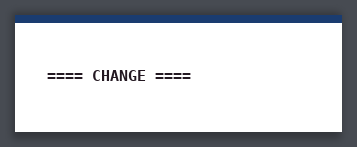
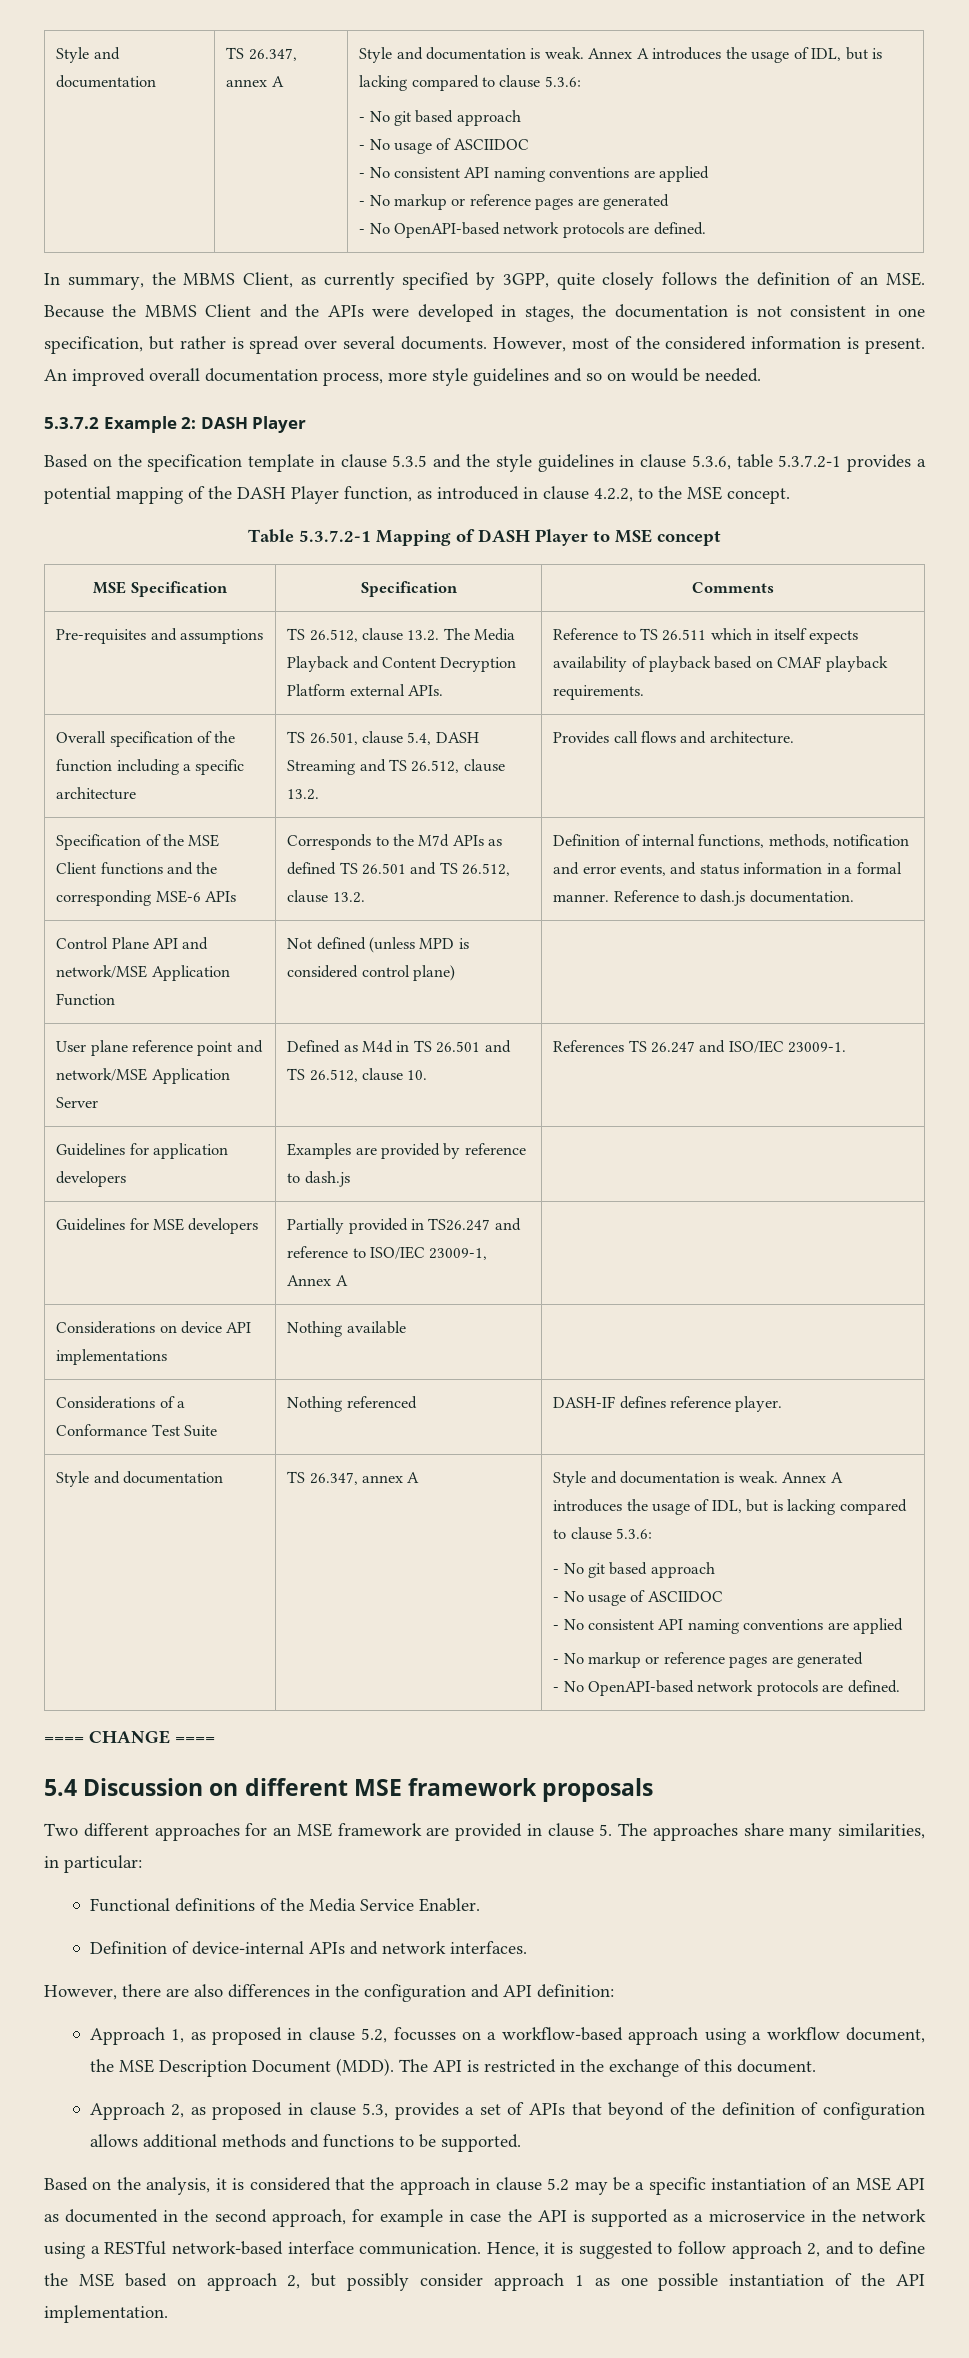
[47,70,191,81] ==== CHANGE ==== -> [56,47,120,63] [56,75,157,88] [226,47,297,61] [226,76,284,87] [359,47,883,63] [359,75,581,91] [359,110,521,126] [359,138,529,154] [359,166,710,182] [359,194,670,210] [359,222,706,238] [44,272,925,290] [44,304,926,322] [44,336,926,354] [44,368,761,386] [44,416,307,433] [44,454,927,472] [44,486,790,504] [248,529,721,546] [93,581,228,597] [360,581,458,597] [692,582,774,593] [56,628,264,644] [287,628,516,642] [287,656,517,672] [287,684,444,696] [553,628,859,644] [553,656,888,672] [553,685,645,700] [56,731,236,747] [56,759,245,775] [56,787,137,800] [287,731,479,745] [287,759,505,775] [287,789,320,800] [553,731,794,744] [56,834,220,850] [56,862,218,875] [56,890,237,906] [287,834,503,850] [287,862,511,876] [287,890,365,903] [553,834,910,848] [553,862,902,876] [553,890,854,906] [56,937,209,950] [56,965,230,981] [56,993,116,1006] [287,937,469,953] [287,965,456,981] [56,1040,263,1056] [56,1068,230,1084] [56,1097,99,1108] [287,1040,511,1053] [287,1068,428,1082] [553,1040,847,1053] [56,1143,229,1159] [56,1171,127,1187] [287,1143,526,1159] [287,1171,350,1187] [56,1218,259,1234] [287,1218,521,1234] [287,1246,488,1260] [287,1275,348,1286] [56,1321,252,1334] [56,1349,168,1365] [287,1321,406,1337] [56,1396,186,1409] [56,1424,218,1437] [287,1396,417,1412] [553,1396,783,1412] [56,1471,224,1487] [287,1471,420,1485] [553,1471,843,1487] [553,1499,907,1515] [553,1527,653,1540] [553,1562,715,1578] [553,1590,723,1606] [553,1618,904,1634] [553,1652,864,1668] [553,1680,900,1696] [44,1730,215,1744] [44,1778,654,1802] [44,1823,925,1841] [44,1855,142,1873] [89,1898,480,1912] [89,1941,527,1955] [44,1984,614,2002] [89,2027,925,2045] [89,2058,816,2077] [89,2102,925,2120] [89,2134,521,2152] [44,2177,926,2195] [44,2209,926,2227] [44,2241,925,2259] [44,2273,925,2291] [44,2305,168,2323] Style and documentation | TS 26.347, annex A | Style and documentation is weak. Annex A introduces the usage of IDL, but is lacking compared to clause 5.3.6: // - No git based approach // - No usage of ASCIIDOC // - No consistent API naming conventions are applied // - No markup or reference pages are generated // - No OpenAPI-based network protocols are defined. // In summary, the MBMS Client, as currently specified by 3GPP, quite closely follows the definition of an MSE. Because the MBMS Client and the APIs were developed in stages, the documentation is not consistent in one specification, but rather is spread over several documents. However, most of the considered information is present. An improved overall documentation process, more style guidelines and so on would be needed. // 5.3.7.2 Example 2: DASH Player // Based on the specification template in clause 5.3.5 and the style guidelines in clause 5.3.6, table 5.3.7.2-1 provides a potential mapping of the DASH Player function, as introduced in clause 4.2.2, to the MSE concept. // Table 5.3.7.2-1 Mapping of DASH Player to MSE concept // MSE Specification | Specification | Comments // Pre-requisites and assumptions | TS 26.512, clause 13.2. The Media Playback and Content Decryption Platform external APIs. | Reference to TS 26.511 which in itself expects availability of playback based on CMAF playback requirements. // Overall specification of the function including a specific architecture | TS 26.501, clause 5.4, DASH Streaming and TS 26.512, clause 13.2. | Provides call flows and architecture. // Specification of the MSE Client functions and the corresponding MSE-6 APIs | Corresponds to the M7d APIs as defined TS 26.501 and TS 26.512, clause 13.2. | Definition of internal functions, methods, notification and error events, and status information in a formal manner. Reference to dash.js documentation. // Control Plane API and network/MSE Application Function | Not defined (unless MPD is considered control plane) | // User plane reference point and network/MSE Application Server | Defined as M4d in TS 26.501 and TS 26.512, clause 10. | References TS 26.247 and ISO/IEC 23009-1. // Guidelines for application developers | Examples are provided by reference to dash.js | // Guidelines for MSE developers | Partially provided in TS26.247 and reference to ISO/IEC 23009-1, Annex A | // Considerations on device API implementations | Nothing available | // Considerations of a Conformance Test Suite | Nothing referenced | DASH-IF defines reference player. // Style and documentation | TS 26.347, annex A | Style and documentation is weak. Annex A introduces the usage of IDL, but is lacking compared to clause 5.3.6: // - No git based approach // - No usage of ASCIIDOC // - No consistent API naming conventions are applied // - No markup or reference pages are generated // - No OpenAPI-based network protocols are defined. // ==== CHANGE ==== // 5.4 Discussion on different MSE framework proposals // Two different approaches for an MSE framework are provided in clause 5. The approaches share many similarities, in particular: // Functional definitions of the Media Service Enabler. // Definition of device-internal APIs and network interfaces. // However, there are also differences in the configuration and API definition: // Approach 1, as proposed in clause 5.2, focusses on a workflow-based approach using a workflow document, the MSE Description Document (MDD). The API is restricted in the exchange of this document. // Approach 2, as proposed in clause 5.3, provides a set of APIs that beyond of the definition of configuration allows additional methods and functions to be supported. // Based on the analysis, it is considered that the approach in clause 5.2 may be a specific instantiation of an MSE API as documented in the second approach, for example in case the API is supported as a microservice in the network using a RESTful network-based interface communication. Hence, it is suggested to follow approach 2, and to define the MSE based on approach 2, but possibly consider approach 1 as one possible instantiation of the API implementation.

